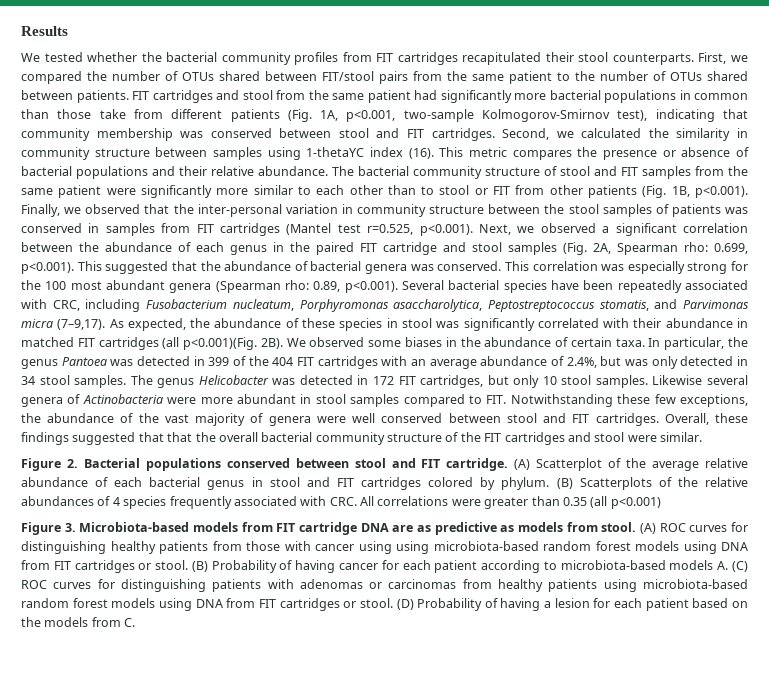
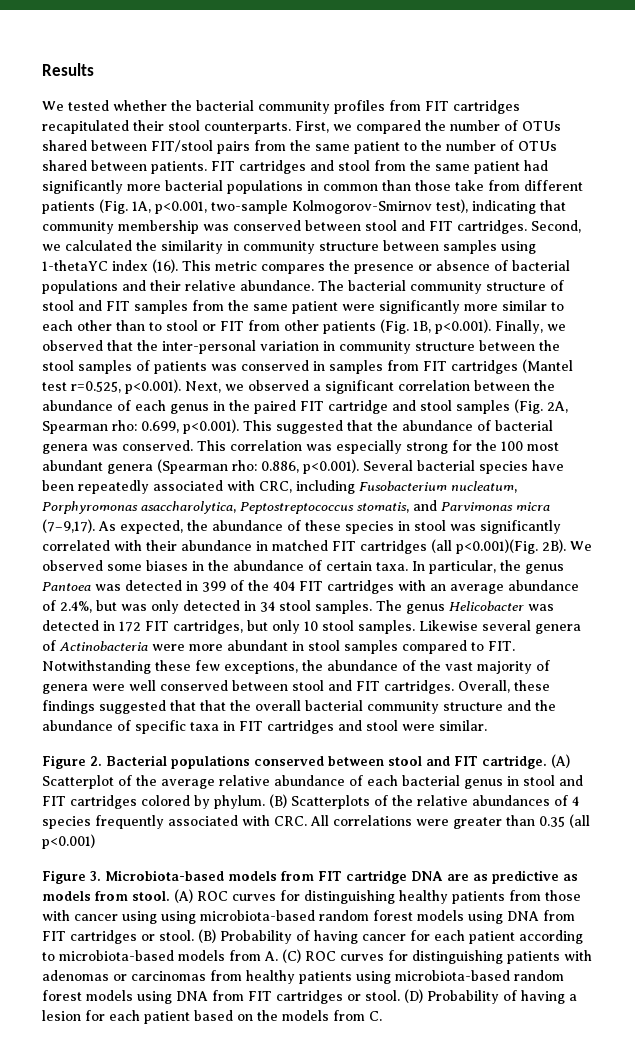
[313,281,341,292] 0.89, -> [261,461,299,473] 0.886,
[445,432,481,442] of the -> [507,700,556,711] [42,720,235,734] and the abundance of specific taxa in
(714, 565) none -> [229,950,261,961] from

